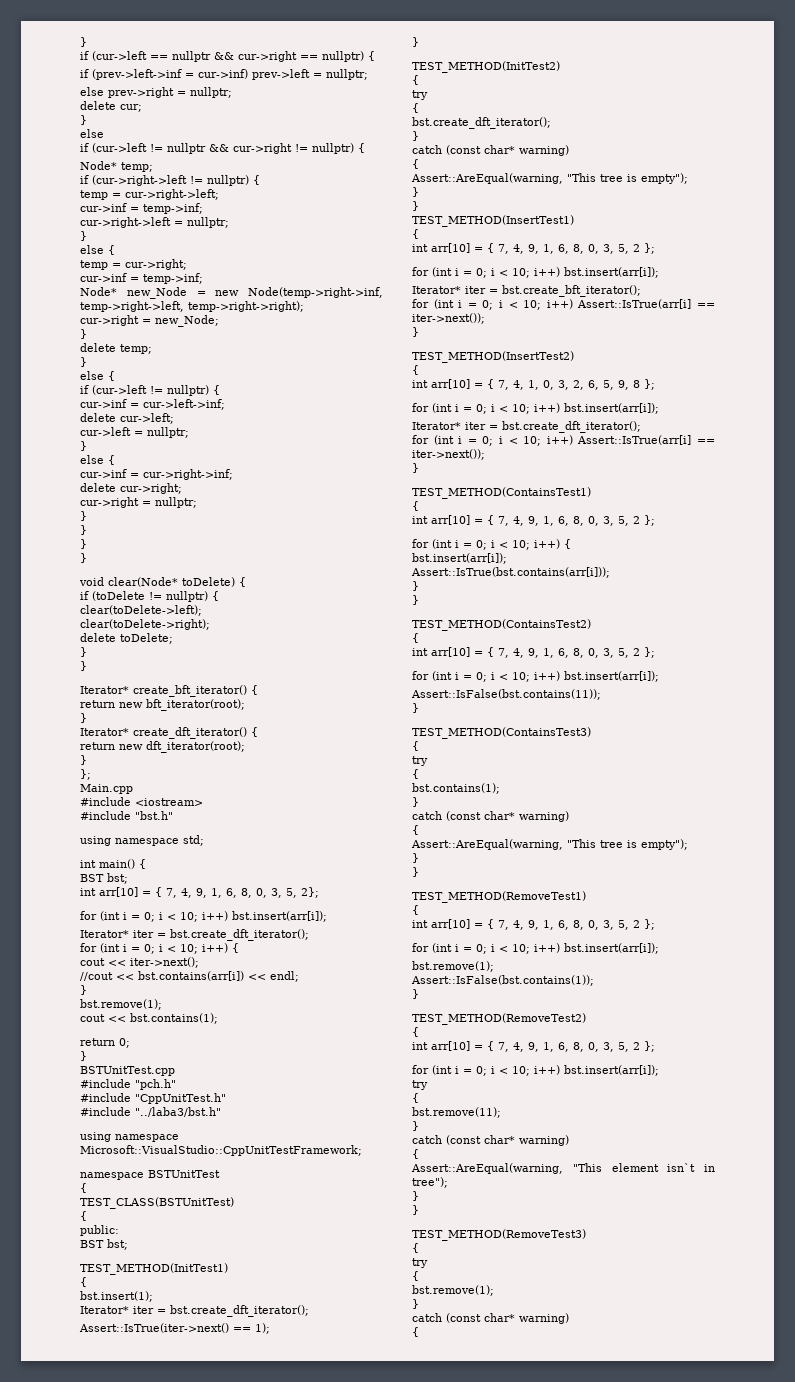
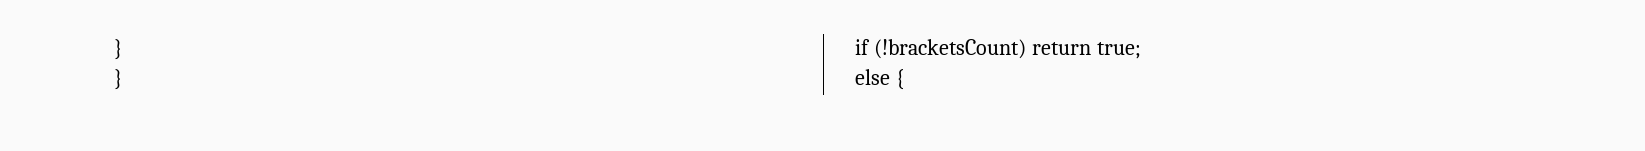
[80,37,87,47] [80,51,375,62] [80,69,368,80] [80,87,232,98] [80,101,142,112] [80,115,87,125] [80,129,104,138] [80,143,365,154] [80,161,153,172] [80,175,260,186] [80,189,219,200] [80,203,203,214] [80,217,229,228] [80,231,87,241] [80,245,115,255] [80,259,187,270] [80,273,203,284] [80,287,383,299] [80,301,304,312] [80,315,219,327] [80,329,87,339] [80,343,152,354] [80,357,87,367] [80,371,115,381] [80,385,220,396] [80,399,225,410] [80,413,174,424] [80,427,189,438] [80,441,87,451] [80,455,115,465] [80,469,233,480] [80,483,182,494] [80,497,197,508] [80,511,87,521] [80,525,87,535] [80,539,87,549] [80,553,87,563] [79,577,246,587] [80,591,219,602] [80,605,202,616] [80,619,210,630] [80,633,173,644] [80,647,87,657] [80,661,87,671] [80,685,258,697] [80,699,245,711] [80,713,87,723] [80,727,258,739] [80,741,245,753] [80,755,87,765] [80,769,91,780] [80,784,133,794] [80,797,203,806] [80,811,173,820] [80,835,204,846] [80,859,146,869] [80,873,128,884] [80,887,319,898] [80,911,327,922] [80,929,309,941] [80,943,239,954] [80,957,199,968] [80,971,299,982] [80,985,87,995] [80,999,162,1010] [80,1013,218,1024] [80,1038,130,1048] [80,1051,87,1061] [80,1066,175,1076] [80,1079,176,1090] [80,1093,226,1104] [80,1107,221,1117] [80,1132,179,1142] [80,1145,362,1156] [80,1170,220,1180] [80,1183,87,1193] [80,1197,234,1209] [80,1211,87,1221] [80,1225,119,1236] [80,1239,128,1250] [80,1263,228,1275] [80,1277,87,1287] [80,1291,153,1302] [80,1305,309,1317] [79,1323,270,1334] [412,37,419,47] [412,61,560,73] [412,75,419,85] [412,90,428,100] [412,103,419,113] [412,117,551,129] [412,131,419,141] [412,145,569,156] [412,159,419,169] [411,173,688,184] [412,187,419,197] [412,201,419,211] [412,215,574,227] [412,229,419,239] [412,243,655,254] [412,267,659,278] [412,285,641,297] [412,299,715,310] [412,313,485,324] [412,327,419,337] [412,351,574,363] [412,365,419,375] [412,379,655,390] [412,403,659,414] [412,421,641,433] [412,435,715,446] [412,449,485,460] [412,463,419,473] [412,487,591,499] [412,501,419,511] [412,515,655,526] [412,539,571,550] [412,553,507,564] [411,567,610,578] [412,581,419,591] [412,595,419,605] [412,619,591,631] [412,633,419,643] [412,647,655,658] [412,671,659,682] [411,689,601,700] [412,703,419,713] [412,727,591,739] [412,741,419,751] [412,756,428,766] [412,769,419,779] [412,783,500,794] [412,797,419,807] [412,811,569,822] [412,825,419,835] [411,839,688,850] [412,853,419,863] [412,867,419,877] [412,891,586,903] [412,905,419,915] [412,919,655,930] [412,943,659,954] [412,961,494,972] [411,975,594,986] [412,989,419,999] [412,1013,586,1025] [412,1027,419,1037] [412,1041,655,1052] [412,1065,659,1076] [412,1080,428,1090] [412,1093,419,1103] [412,1107,501,1118] [412,1121,419,1131] [412,1135,569,1146] [412,1149,419,1159] [411,1163,715,1174] [412,1177,448,1188] [412,1191,419,1201] [412,1205,419,1215] [412,1229,586,1241] [412,1243,419,1253] [412,1258,428,1268] [412,1271,419,1281] [412,1285,494,1296] [412,1299,419,1309] [412,1313,569,1324] } // if (cur->left == nullptr && cur->right == nullptr) { // if (prev->left->inf = cur->inf) prev->left = nullptr; // else prev->right = nullptr; // delete cur; // } // else // if (cur->left != nullptr && cur->right != nullptr) { // Node* temp; // if (cur->right->left != nullptr) { // temp = cur->right->left; // cur->inf = temp->inf; // cur->right->left = nullptr; // } // else { // temp = cur->right; // cur->inf = temp->inf; // Node* new_Node = new Node(temp->right->inf, temp->right->left, temp->right->right); // cur->right = new_Node; // } // delete temp; // } // else { // if (cur->left != nullptr) { // cur->inf = cur->left->inf; // delete cur->left; // cur->left = nullptr; // } // else { // cur->inf = cur->right->inf; // delete cur->right; // cur->right = nullptr; // } // } // } // } // void clear(Node* toDelete) { // if (toDelete != nullptr) { // clear(toDelete->left); // clear(toDelete->right); // delete toDelete; // } // } // Iterator* create_bft_iterator() { // return new bft_iterator(root); // } // Iterator* create_dft_iterator() { // return new dft_iterator(root); // } // }; // Main.cpp // #include <iostream> // #include "bst.h" // using namespace std; // int main() { // BST bst; // int arr[10] = { 7, 4, 9, 1, 6, 8, 0, 3, 5, 2}; // for (int i = 0; i < 10; i++) bst.insert(arr[i]); // Iterator* iter = bst.create_dft_iterator(); // for (int i = 0; i < 10; i++) { // cout << iter->next(); // //cout << bst.contains(arr[i]) << endl; // } // bst.remove(1); // cout << bst.contains(1); // return 0; // } // BSTUnitTest.cpp // #include "pch.h" // #include "CppUnitTest.h" // #include "../laba3/bst.h" // using namespace Microsoft::VisualStudio::CppUnitTestFramework; // namespace BSTUnitTest // { // TEST_CLASS(BSTUnitTest) // { // public: // BST bst; // TEST_METHOD(InitTest1) // { // bst.insert(1); // Iterator* iter = bst.create_dft_iterator(); // Assert::IsTrue(iter->next() == 1); // } // TEST_METHOD(InitTest2) // { // try // { // bst.create_dft_iterator(); // } // catch (const char* warning) // { // Assert::AreEqual(warning, "This tree is empty"); // } // } // TEST_METHOD(InsertTest1) // { // int arr[10] = { 7, 4, 9, 1, 6, 8, 0, 3, 5, 2 }; // for (int i = 0; i < 10; i++) bst.insert(arr[i]); // Iterator* iter = bst.create_bft_iterator(); // for (int i = 0; i < 10; i++) Assert::IsTrue(arr[i] == iter->next()); // } // TEST_METHOD(InsertTest2) // { // int arr[10] = { 7, 4, 1, 0, 3, 2, 6, 5, 9, 8 }; // for (int i = 0; i < 10; i++) bst.insert(arr[i]); // Iterator* iter = bst.create_dft_iterator(); // for (int i = 0; i < 10; i++) Assert::IsTrue(arr[i] == iter->next()); // } // TEST_METHOD(ContainsTest1) // { // int arr[10] = { 7, 4, 9, 1, 6, 8, 0, 3, 5, 2 }; // for (int i = 0; i < 10; i++) { // bst.insert(arr[i]); // Assert::IsTrue(bst.contains(arr[i])); // } // } // TEST_METHOD(ContainsTest2) // { // int arr[10] = { 7, 4, 9, 1, 6, 8, 0, 3, 5, 2 }; // for (int i = 0; i < 10; i++) bst.insert(arr[i]); // Assert::IsFalse(bst.contains(11)); // } // TEST_METHOD(ContainsTest3) // { // try // { // bst.contains(1); // } // catch (const char* warning) // { // Assert::AreEqual(warning, "This tree is empty"); // } // } // TEST_METHOD(RemoveTest1) // { // int arr[10] = { 7, 4, 9, 1, 6, 8, 0, 3, 5, 2 }; // for (int i = 0; i < 10; i++) bst.insert(arr[i]); // bst.remove(1); // Assert::IsFalse(bst.contains(1)); // } // TEST_METHOD(RemoveTest2) // { // int arr[10] = { 7, 4, 9, 1, 6, 8, 0, 3, 5, 2 }; // for (int i = 0; i < 10; i++) bst.insert(arr[i]); // try // { // bst.remove(11); // } // catch (const char* warning) // { // Assert::AreEqual(warning, "This element isn`t in tree"); // } // } // TEST_METHOD(RemoveTest3) // { // try // { // bst.remove(1); // } // catch (const char* warning) // -> [114,39,123,60] [114,69,123,90] [855,39,1141,59] [855,69,890,85] } // } // if (!bracketsCount) return true; // else

